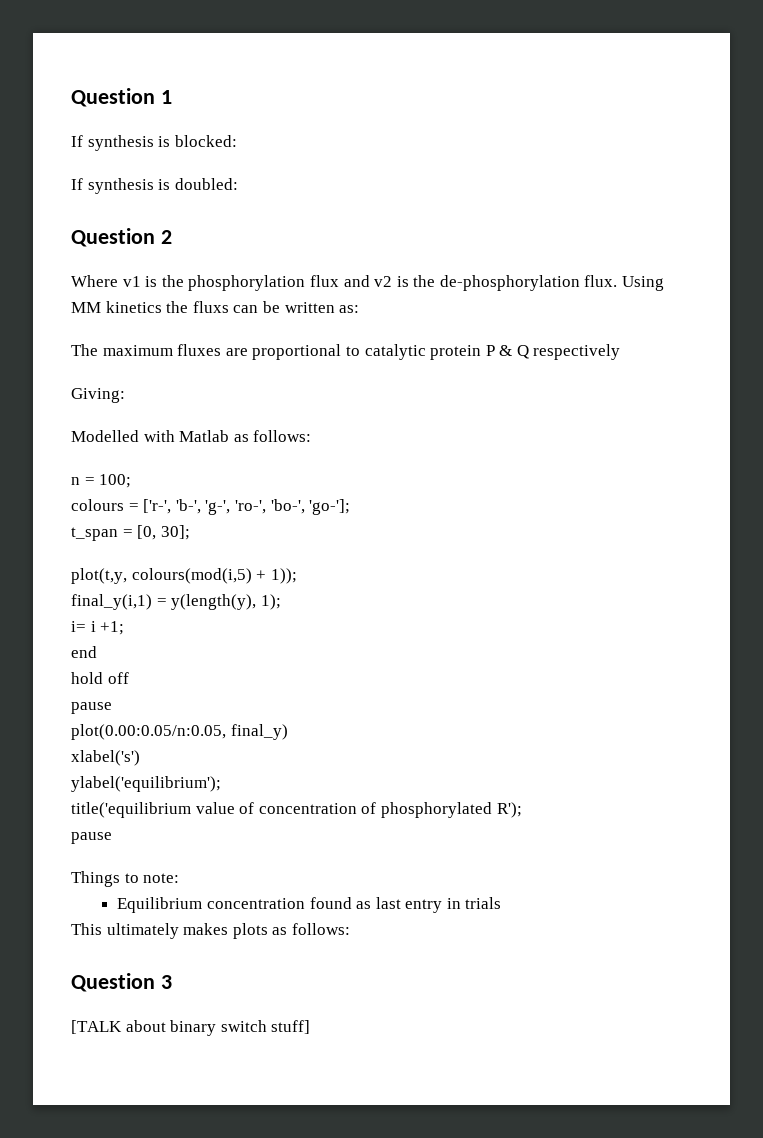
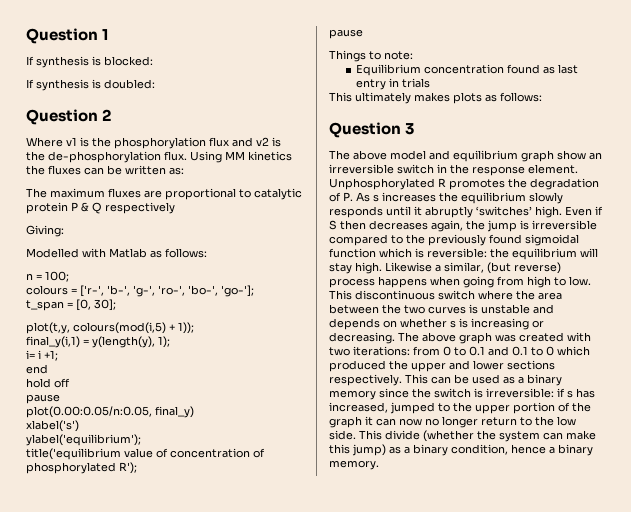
[192,301,229,313] fluxs -> [48,165,81,175] fluxes
[71,1020,311,1036] [TALK about binary switch stuff] -> [329,150,602,162] [329,164,578,176] [329,178,599,190] [329,192,563,204] [329,206,603,218] [329,220,597,232] [329,234,579,246] [329,248,598,260] [329,262,561,274] [329,276,591,288] [329,290,562,300] [329,304,554,314] [329,318,544,330] [329,332,591,344] [329,346,590,356] [329,360,555,372] [329,374,562,386] [329,388,595,400] [329,402,591,414] [329,416,576,428] [329,430,596,442] [329,444,593,456] [329,460,379,470] The above model and equilibrium graph show an irreversible switch in the response element. Unphosphorylated R promotes the degradation of P. As s increases the equilibrium slowly responds until it abruptly ‘switches’ high. Even if S then decreases again, the jump is irreversible compared to the previously found sigmoidal function which is reversible: the equilibrium will stay high. Likewise a similar, (but reverse) process happens when going from high to low. This discontinuous switch where the area between the two curves is unstable and depends on whether s is increasing or decreasing. The above graph was created with two iterations: from 0 to 0.1 and 0.1 to 0 which produced the upper and lower sections respectively. This can be used as a binary memory since the switch is irreversible: if s has increased, jumped to the upper portion of the graph it can now no longer return to the low side. This divide (whether the system can make this jump) as a binary condition, hence a binary memory.

